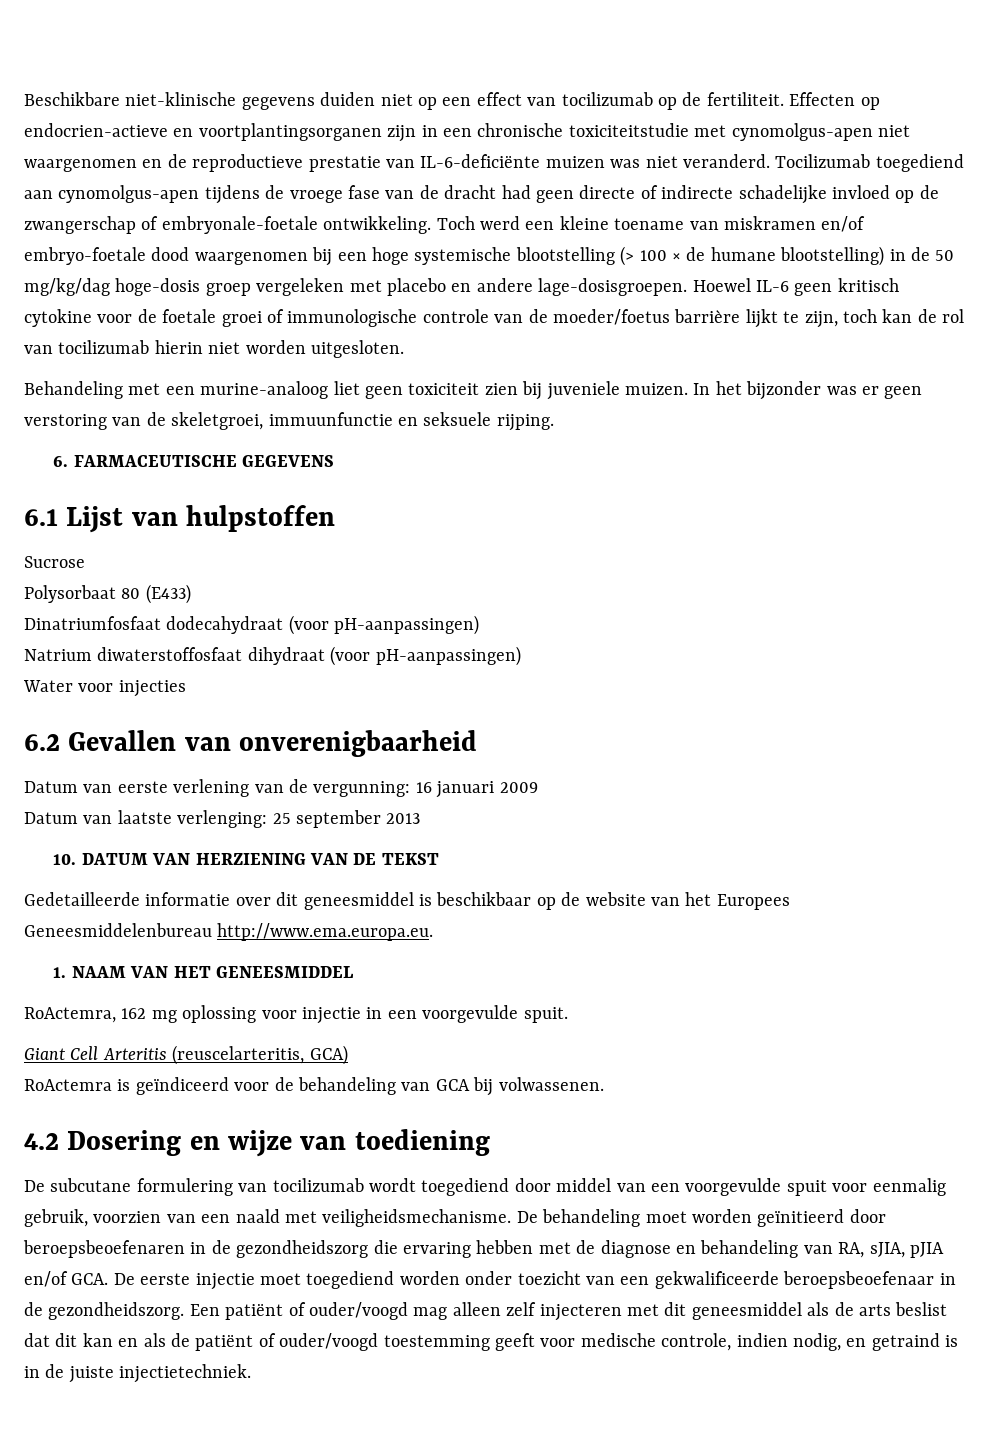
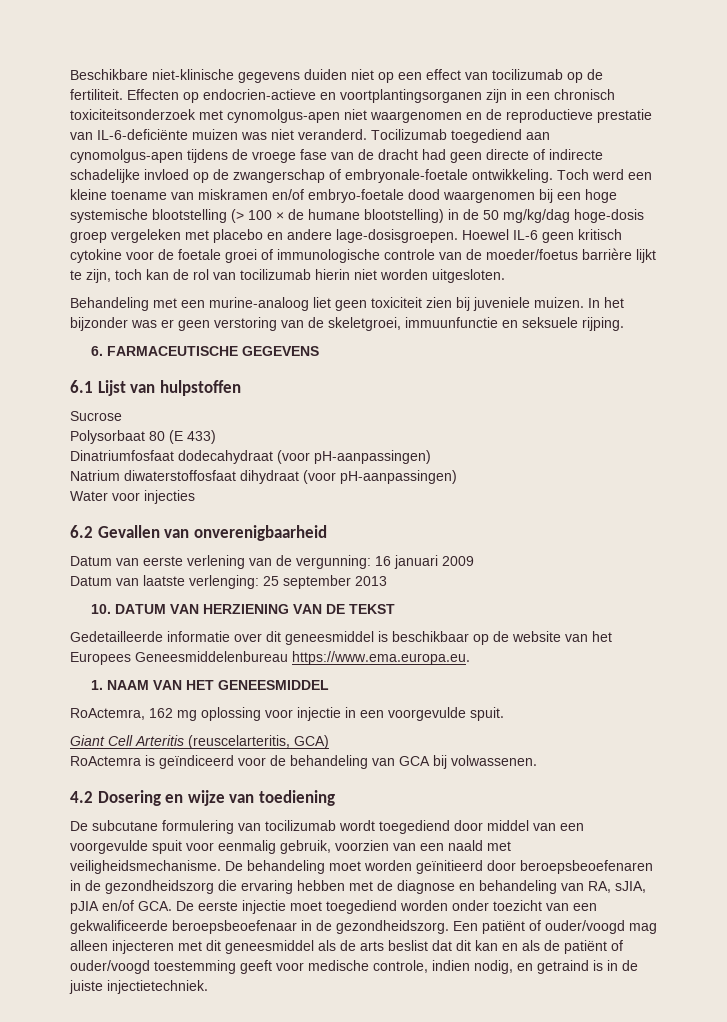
[477,123,689,137] chronische toxiciteitstudie -> [554,89,615,100] [70,109,196,120] chronisch toxiciteitsonderzoek
[145,584,191,604] (E433) -> [169,430,216,444] (E 433)
[217,923,434,941] http://www.ema.europa.eu. -> [292,651,470,665] https://www.ema.europa.eu.
[506,1302,537,1316] zelf -> (108, 945) none

